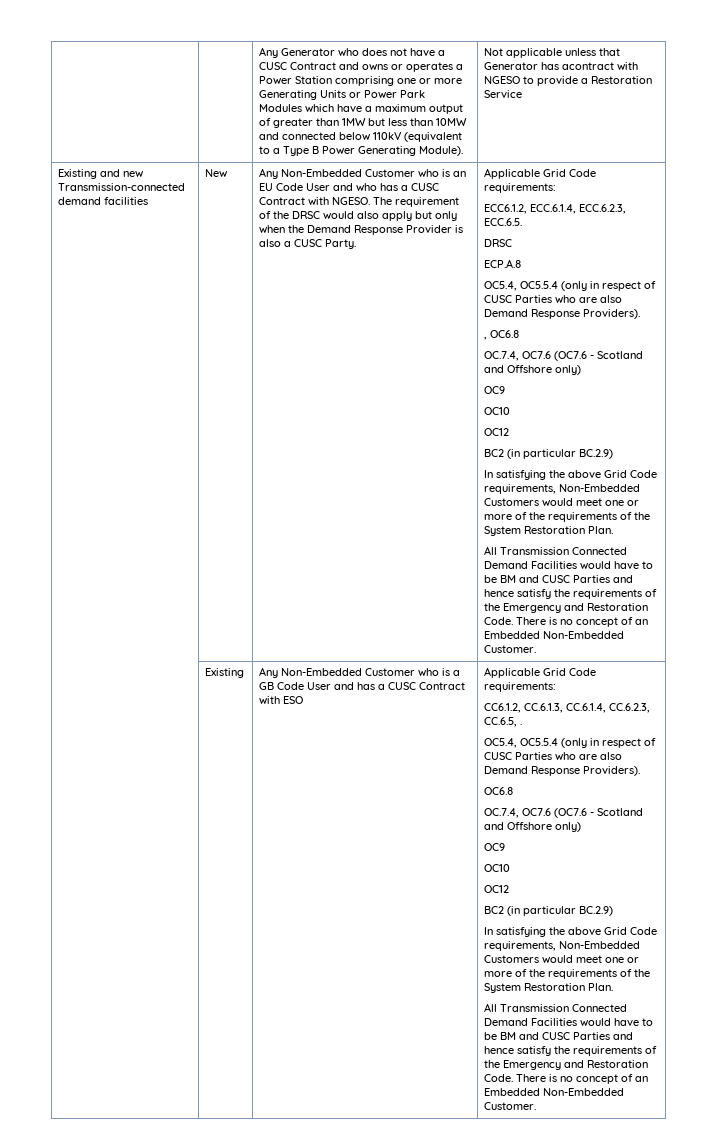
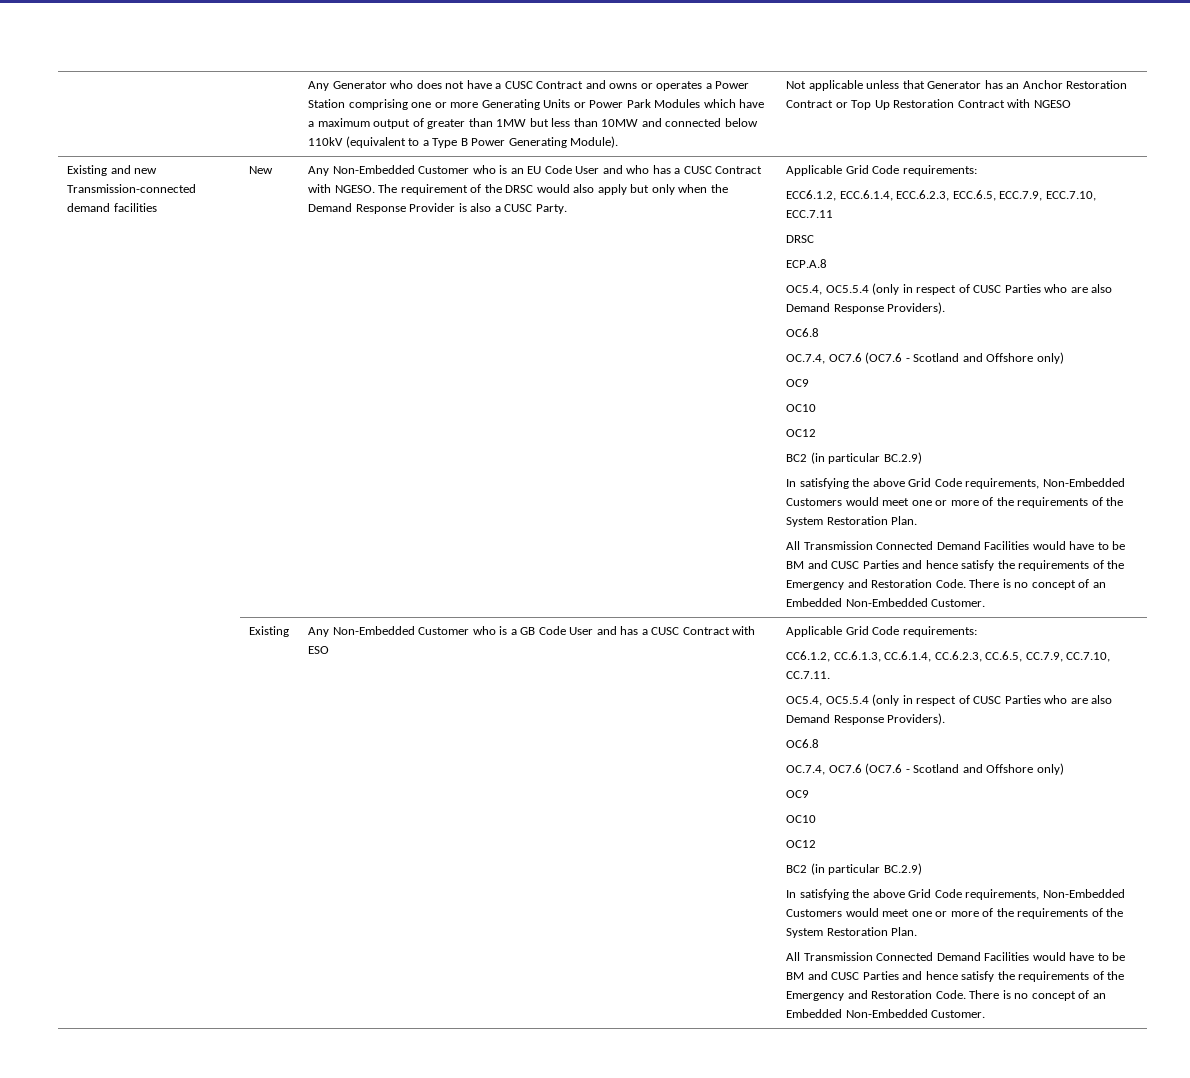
[562,62,639,70] [484,76,653,86] [484,90,523,98] acontract with NGESO to provide a Restoration Service -> [1006,80,1128,89] [786,99,1071,110] an Anchor Restoration Contract or Top Up Restoration Contract with NGESO
[484,218,523,226] ECC.6.5. -> [952,190,1096,201] [786,210,834,218] ECC.6.5, ECC.7.9, ECC.7.10, ECC.7.11
[484,337,488,340] , -> (946, 308) none
[520,724,523,725] . -> [1025,652,1111,662] [786,671,831,679] CC.7.9, CC.7.10, CC.7.11.

